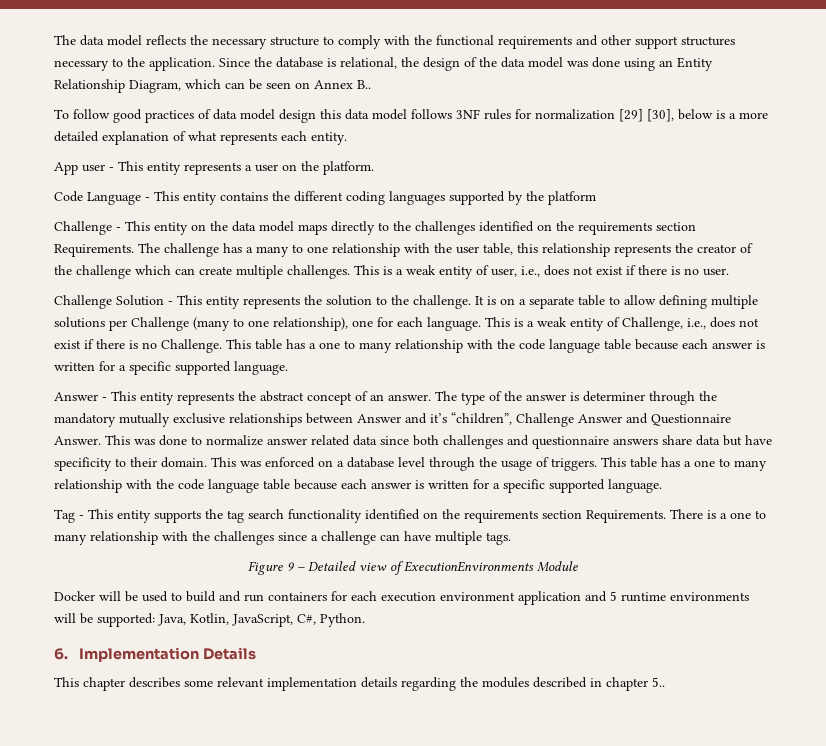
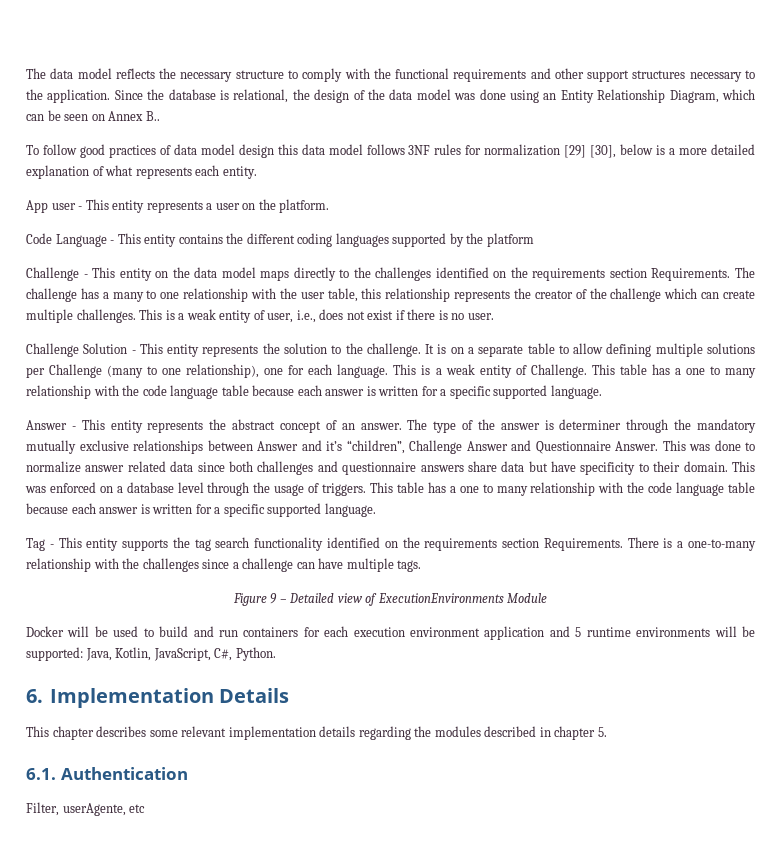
[622,317,759,331] [54,339,157,349] Challenge, i.e., does not exist if there is no -> (527, 370) none
[730,510,766,519] [54,534,87,545] one to many -> [688,539,757,551] one-to-many
[652,677,665,687] 5.. -> [597,727,607,737] [26,767,188,780] [26,802,146,816] 5. // 6.1. Authentication // Filter, userAgente, etc

